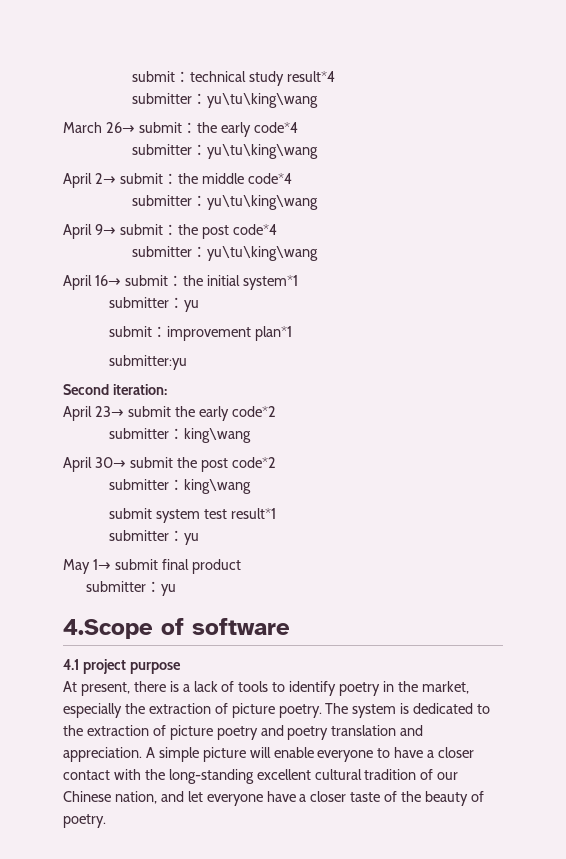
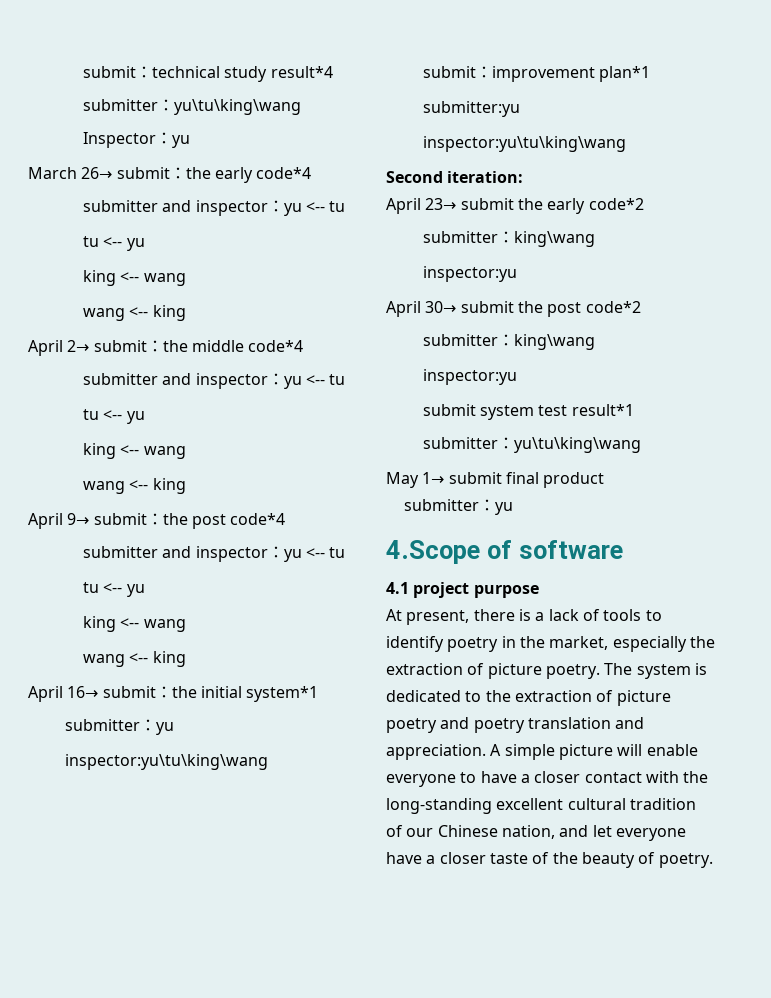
(319, 100) none -> [82,132,190,148] // Inspector：yu
[192,144,319,159] ：yu\tu\king\wang -> [162,200,346,216] [82,236,145,251] [82,270,186,286] [82,305,186,321] and inspector：yu <-- tu // tu <-- yu // king <-- wang // wang <-- king
[192,195,319,210] ：yu\tu\king\wang -> [162,373,346,389] [82,409,145,424] [82,443,186,459] [82,478,186,494] and inspector：yu <-- tu // tu <-- yu // king <-- wang // wang <-- king
[192,246,319,261] ：yu\tu\king\wang -> [162,546,346,562] [82,582,145,597] [82,616,186,632] [82,651,186,667] and inspector：yu <-- tu // tu <-- yu // king <-- wang // wang <-- king
(200, 306) none -> [64,754,268,770] // inspector:yu\tu\king\wang
(188, 362) none -> [422,136,626,152] // inspector:yu\tu\king\wang
(252, 435) none -> [422,266,517,282] // inspector:yu
(252, 486) none -> [422,369,517,385] // inspector:yu
[184,533,200,545] yu -> [513,437,641,453] yu\tu\king\wang

